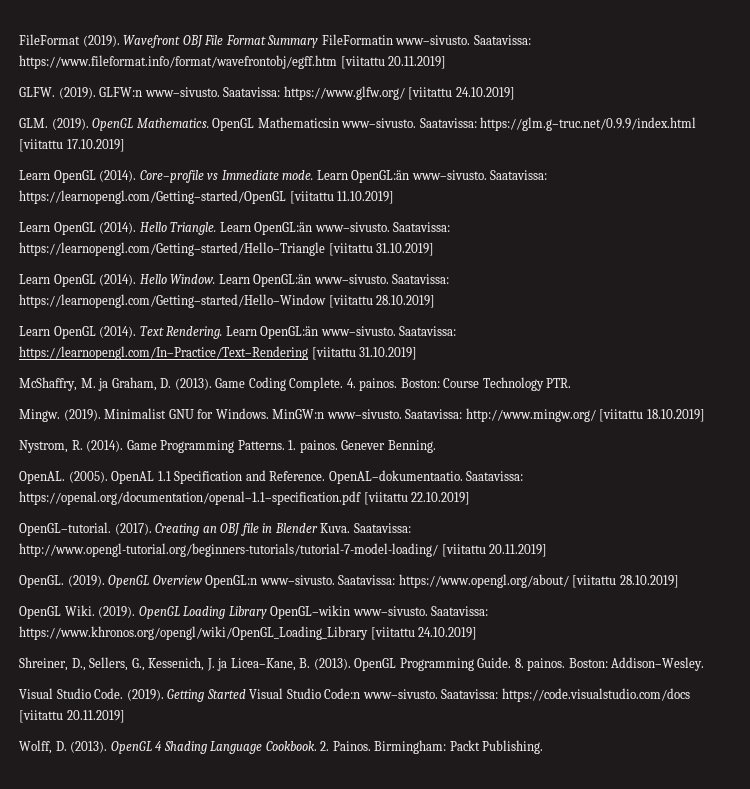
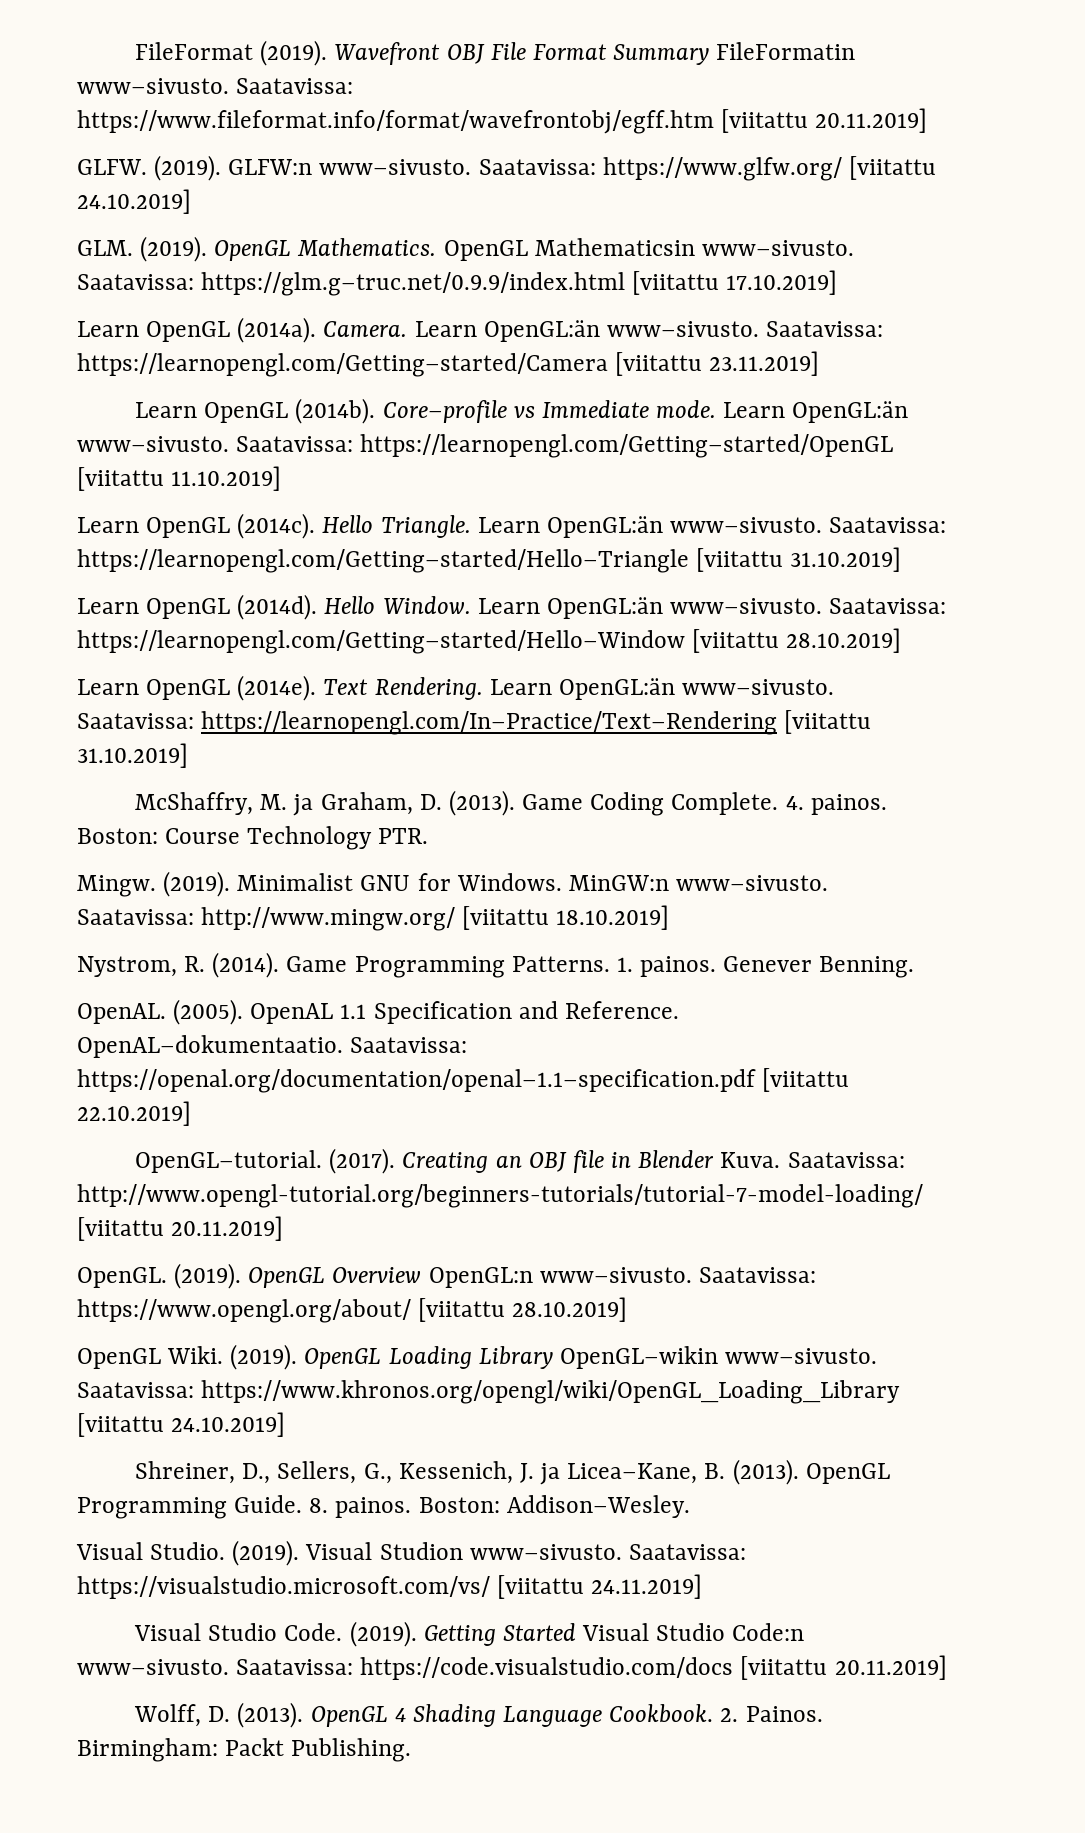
[99,170,137,182] (2014). -> [237,317,884,343] [77,351,820,377] [135,398,376,424] (2014a). Camera. Learn OpenGL:än www–sivusto. Saatavissa: https://learnopengl.com/Getting–started/Camera [viitattu 23.11.2019] // Learn OpenGL (2014b).
[99,222,137,234] (2014). -> [237,513,316,539] (2014c).
[99,274,137,286] (2014). -> [237,594,318,620] (2014d).
[99,326,137,338] (2014). -> [237,675,317,701] (2014e).
(705, 664) none -> [76,1540,746,1566] [77,1574,703,1599] // Visual Studio. (2019). Visual Studion www–sivusto. Saatavissa: https://visualstudio.microsoft.com/vs/ [viitattu 24.11.2019]

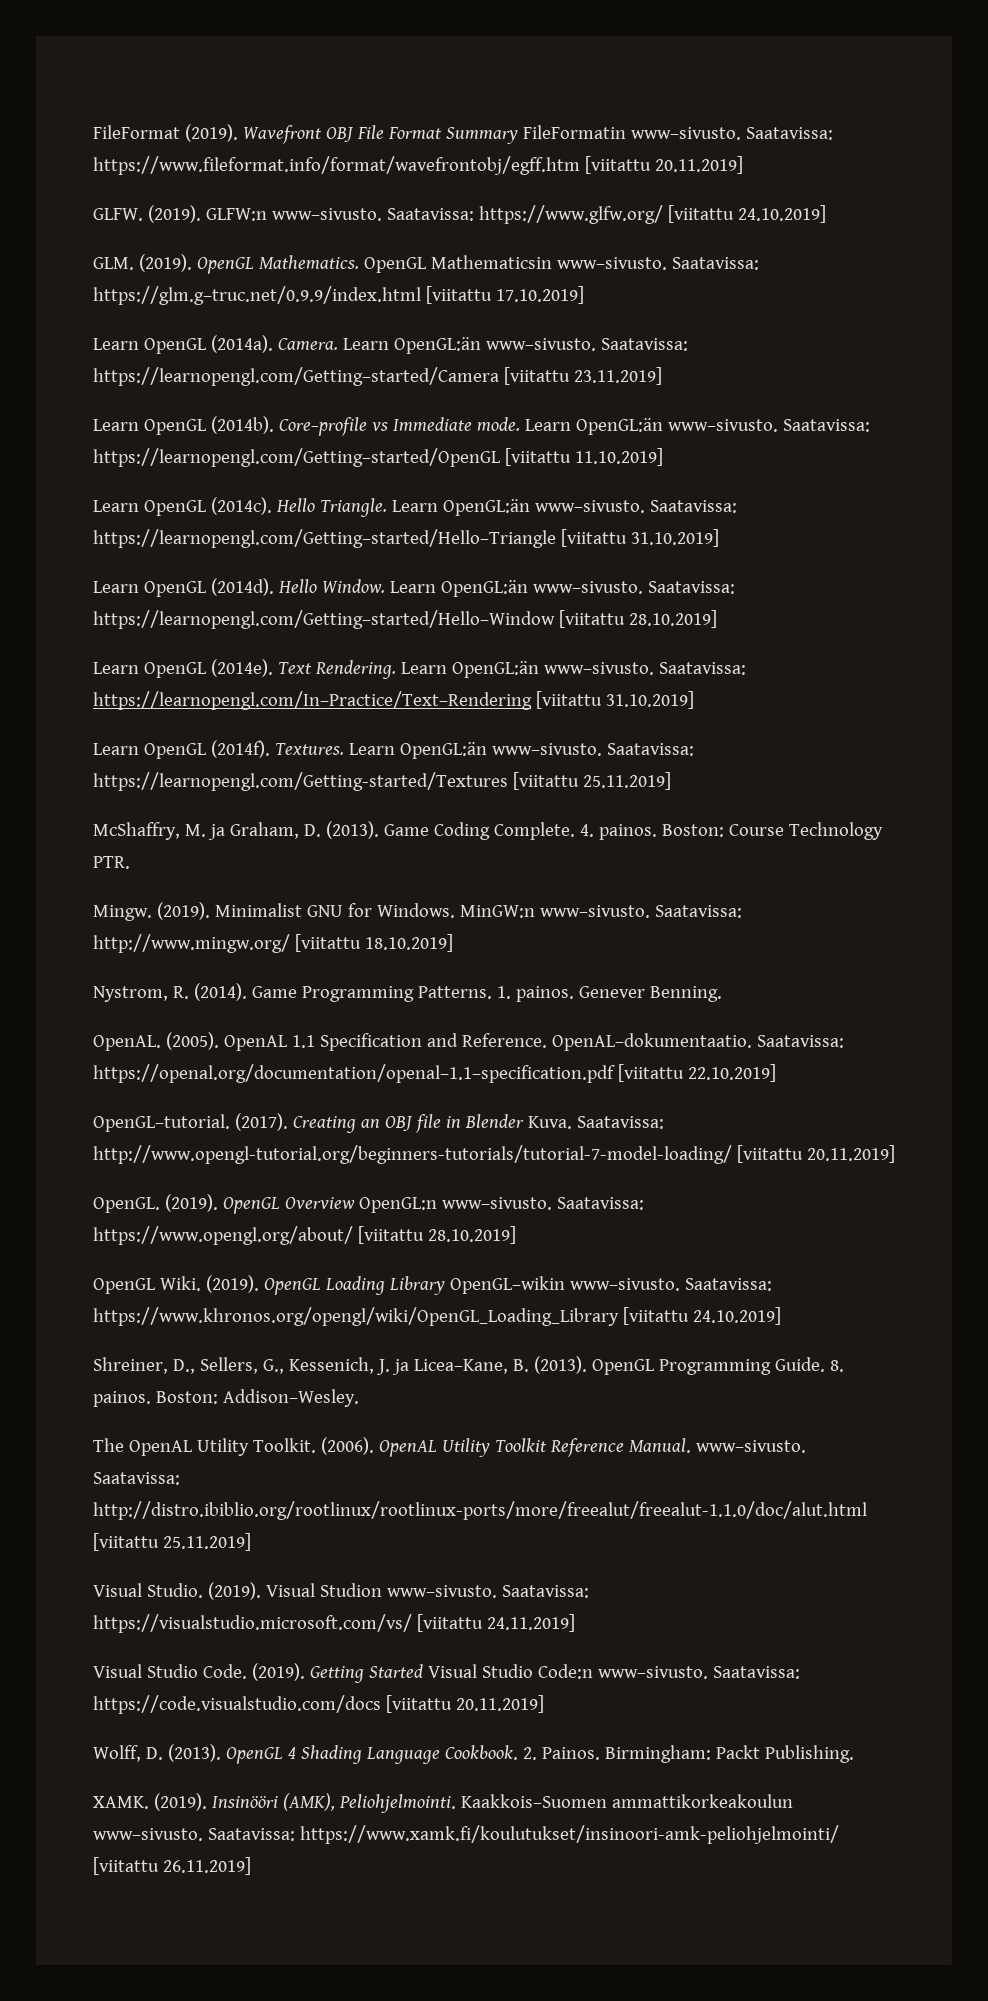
(188, 755) none -> [93,740,694,759] [93,772,671,791] // Learn OpenGL (2014f). Textures. Learn OpenGL:än www–sivusto. Saatavissa: https://learnopengl.com/Getting-started/Textures [viitattu 25.11.2019]
(690, 1506) none -> [93,1437,806,1457] [93,1472,180,1485] [93,1501,867,1520] [93,1533,251,1551] // The OpenAL Utility Toolkit. (2006). OpenAL Utility Toolkit Reference Manual. www–sivusto. Saatavissa: http://distro.ibiblio.org/rootlinux/rootlinux-ports/more/freealut/freealut-1.1.0/doc/alut.html [viitattu 25.11.2019]
(412, 1750) none -> [93,1793,793,1813] [93,1825,839,1844] [93,1857,251,1875] // XAMK. (2019). Insinööri (AMK), Peliohjelmointi. Kaakkois–Suomen ammattikorkeakoulun www–sivusto. Saatavissa: https://www.xamk.fi/koulutukset/insinoori-amk-peliohjelmointi/ [viitattu 26.11.2019]

